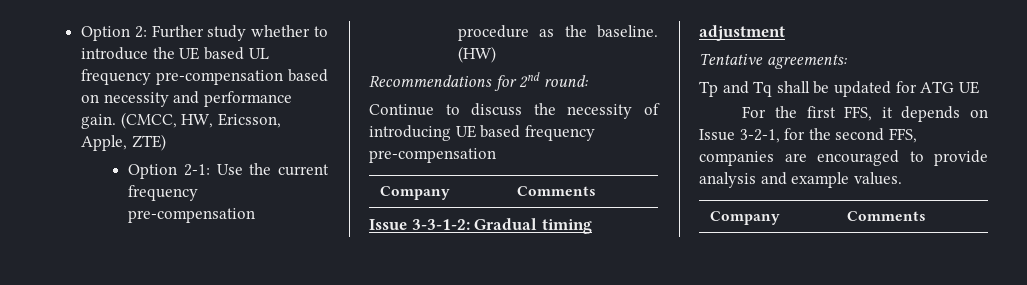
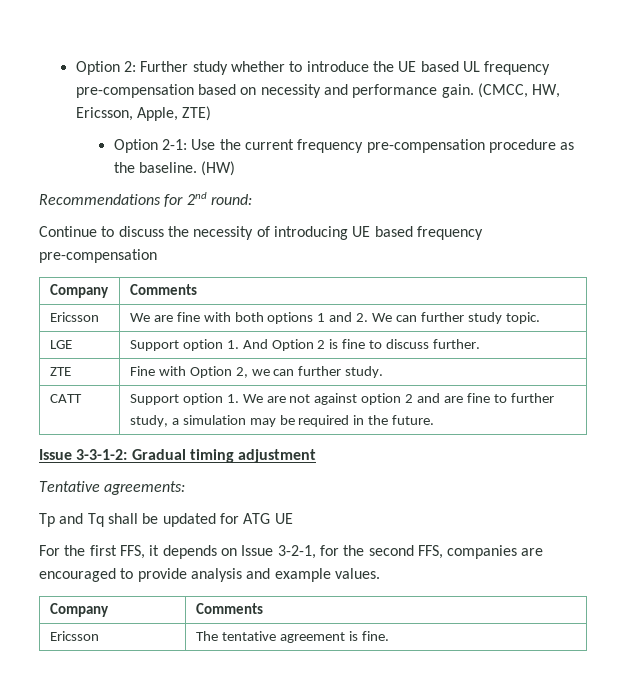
(597, 191) none -> [49,312,99,322] [129,312,540,324] [49,340,72,349] [129,339,480,351] [49,367,71,376] [129,366,384,378] [49,394,82,403] [129,393,554,405] [129,415,435,427] // Ericsson | We are fine with both options 1 and 2. We can further study topic. // LGE | Support option 1. And Option 2 is fine to discuss further. // ZTE | Fine with Option 2, we can further study. // CATT | Support option 1. We are not against option 2 and are fine to further study, a simulation may be required in the future.
(927, 216) none -> [49,631,99,641] [195,631,389,643] // Ericsson | The tentative agreement is fine.

